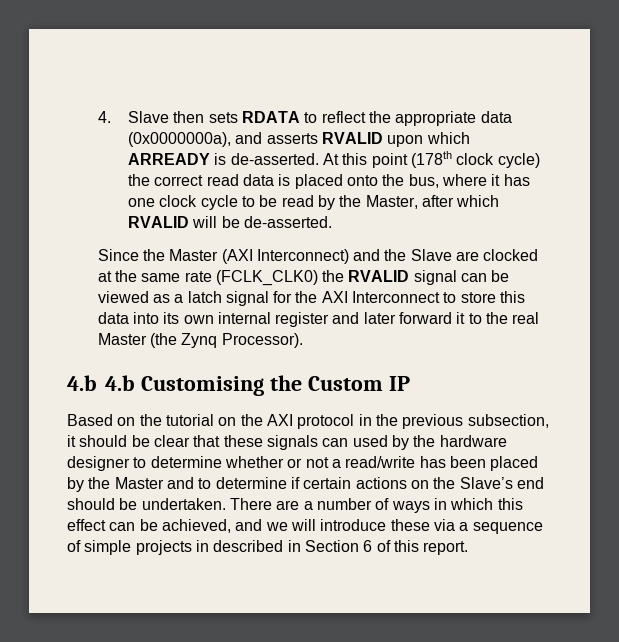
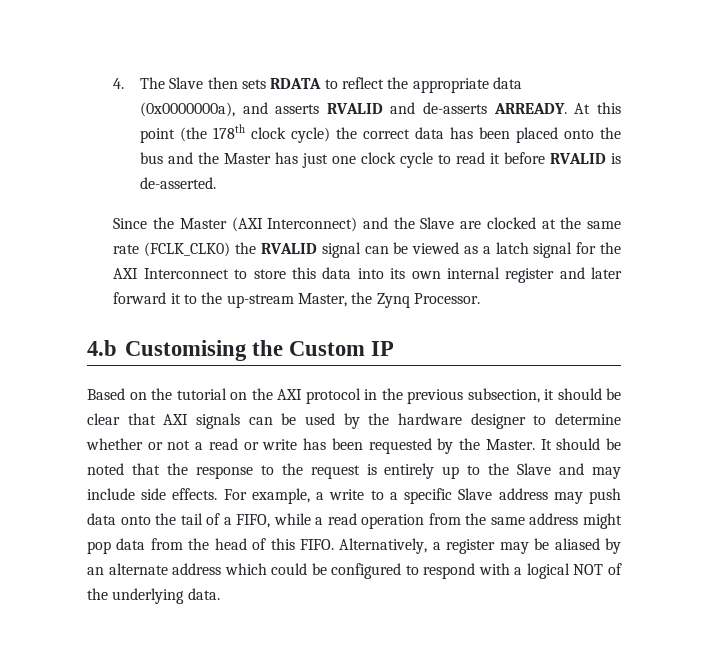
(111, 117) none -> [139,77,165,89] The
[387,132,470,147] [128,153,319,165] upon which ARREADY is de-asserted. -> [390,102,567,114] and de-asserts ARREADY.
[411,151,453,168] (178th -> [179,124,245,142] (the 178th
[206,174,530,189] [128,195,500,210] [128,216,240,228] read data is placed onto the bus, where it has one clock cycle to be read by the Master, after which RVALID will be -> [414,127,621,143] [139,152,621,168] data has been placed onto the bus and the Master has just one clock cycle to read it before RVALID is
[512,312,540,324] [97,333,303,348] [67,375,135,391] real Master (the Zynq Processor). // 4.b 4.b -> [226,292,481,308] [87,340,117,356] up-stream Master, the Zynq Processor. // 4.b
[223,435,263,447] these -> [163,414,189,425] AXI
(349, 442) none -> [281,413,297,425] be
[345,456,539,471] [67,477,544,492] [67,498,523,513] [67,519,543,534] [67,540,469,555] read/write has been placed by the Master and to determine if certain actions on the Slave’s end should be undertaken. There are a number of ways in which this effect can be achieved, and we will introduce these via a sequence of simple projects in described in Section 6 of this report. -> [208,438,622,454] [87,463,622,479] [87,488,621,504] [87,513,623,529] [87,538,622,554] [87,563,623,579] [87,588,220,604] read or write has been requested by the Master. It should be noted that the response to the request is entirely up to the Slave and may include side effects. For example, a write to a specific Slave address may push data onto the tail of a FIFO, while a read operation from the same address might pop data from the head of this FIFO. Alternatively, a register may be aliased by an alternate address which could be configured to respond with a logical NOT of the underlying data.

